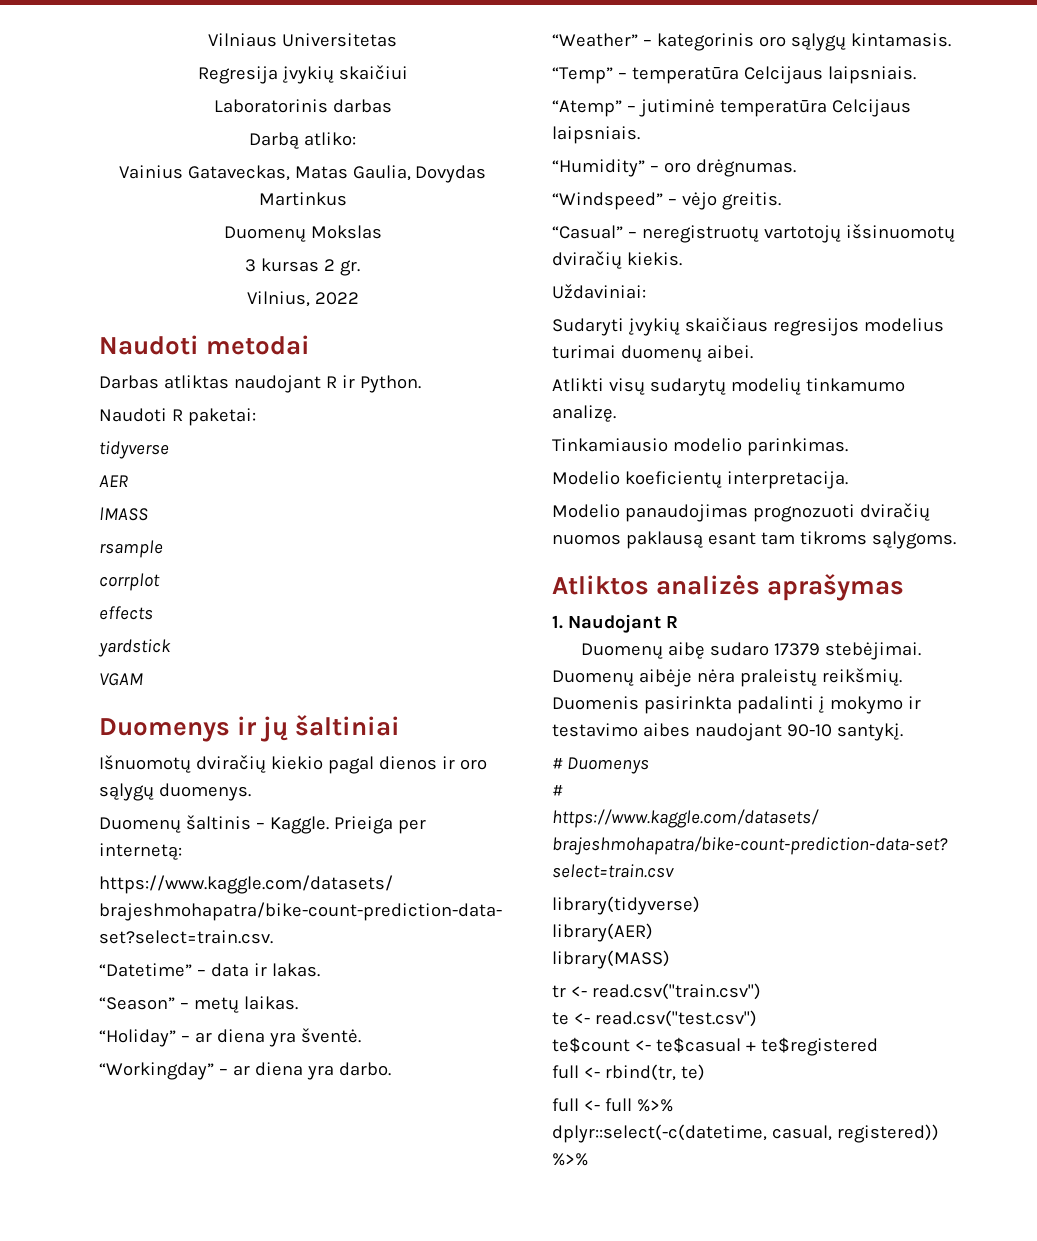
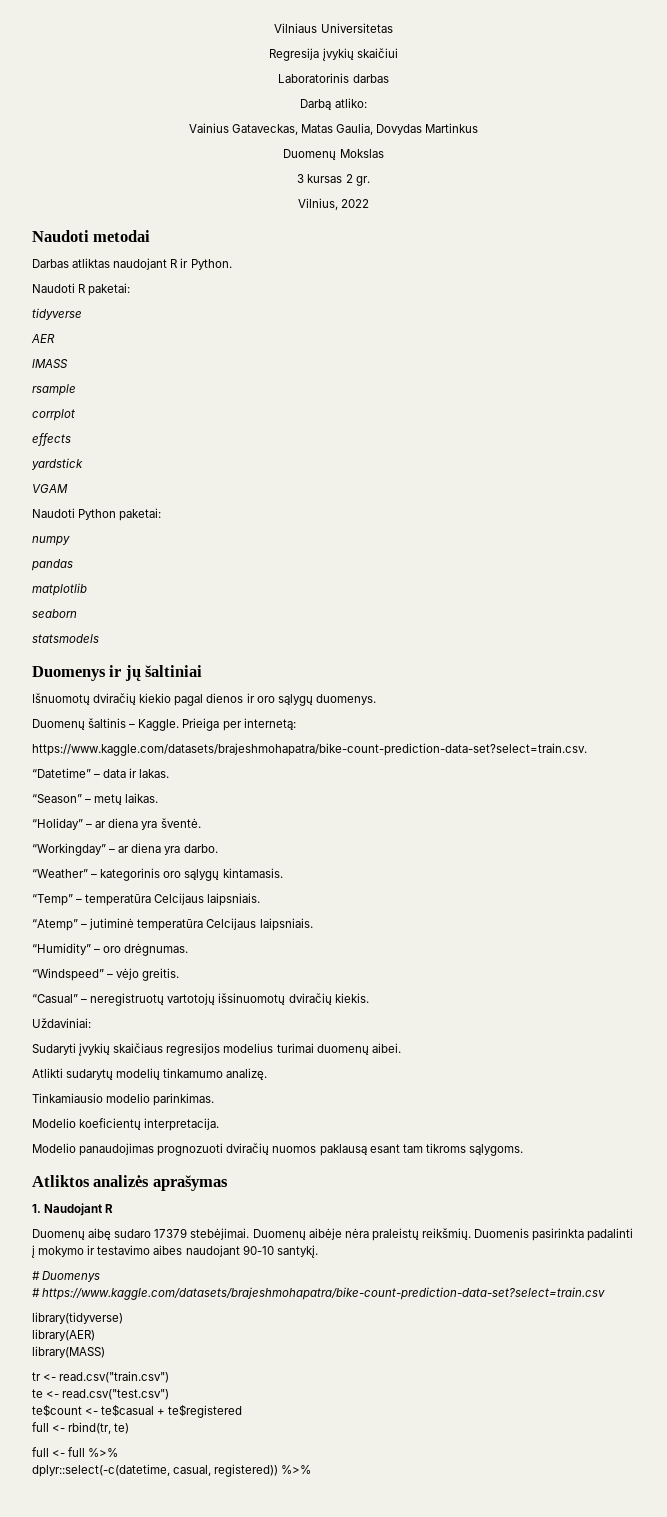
(143, 679) none -> [32,508,162,521] [32,536,70,546] [31,559,73,571] [32,583,87,596] [32,609,77,618] [32,634,99,643] // Naudoti Python paketai: // numpy // pandas // matplotlib // seaborn // statsmodels
[608,378,645,395] visų -> (63, 1073) none

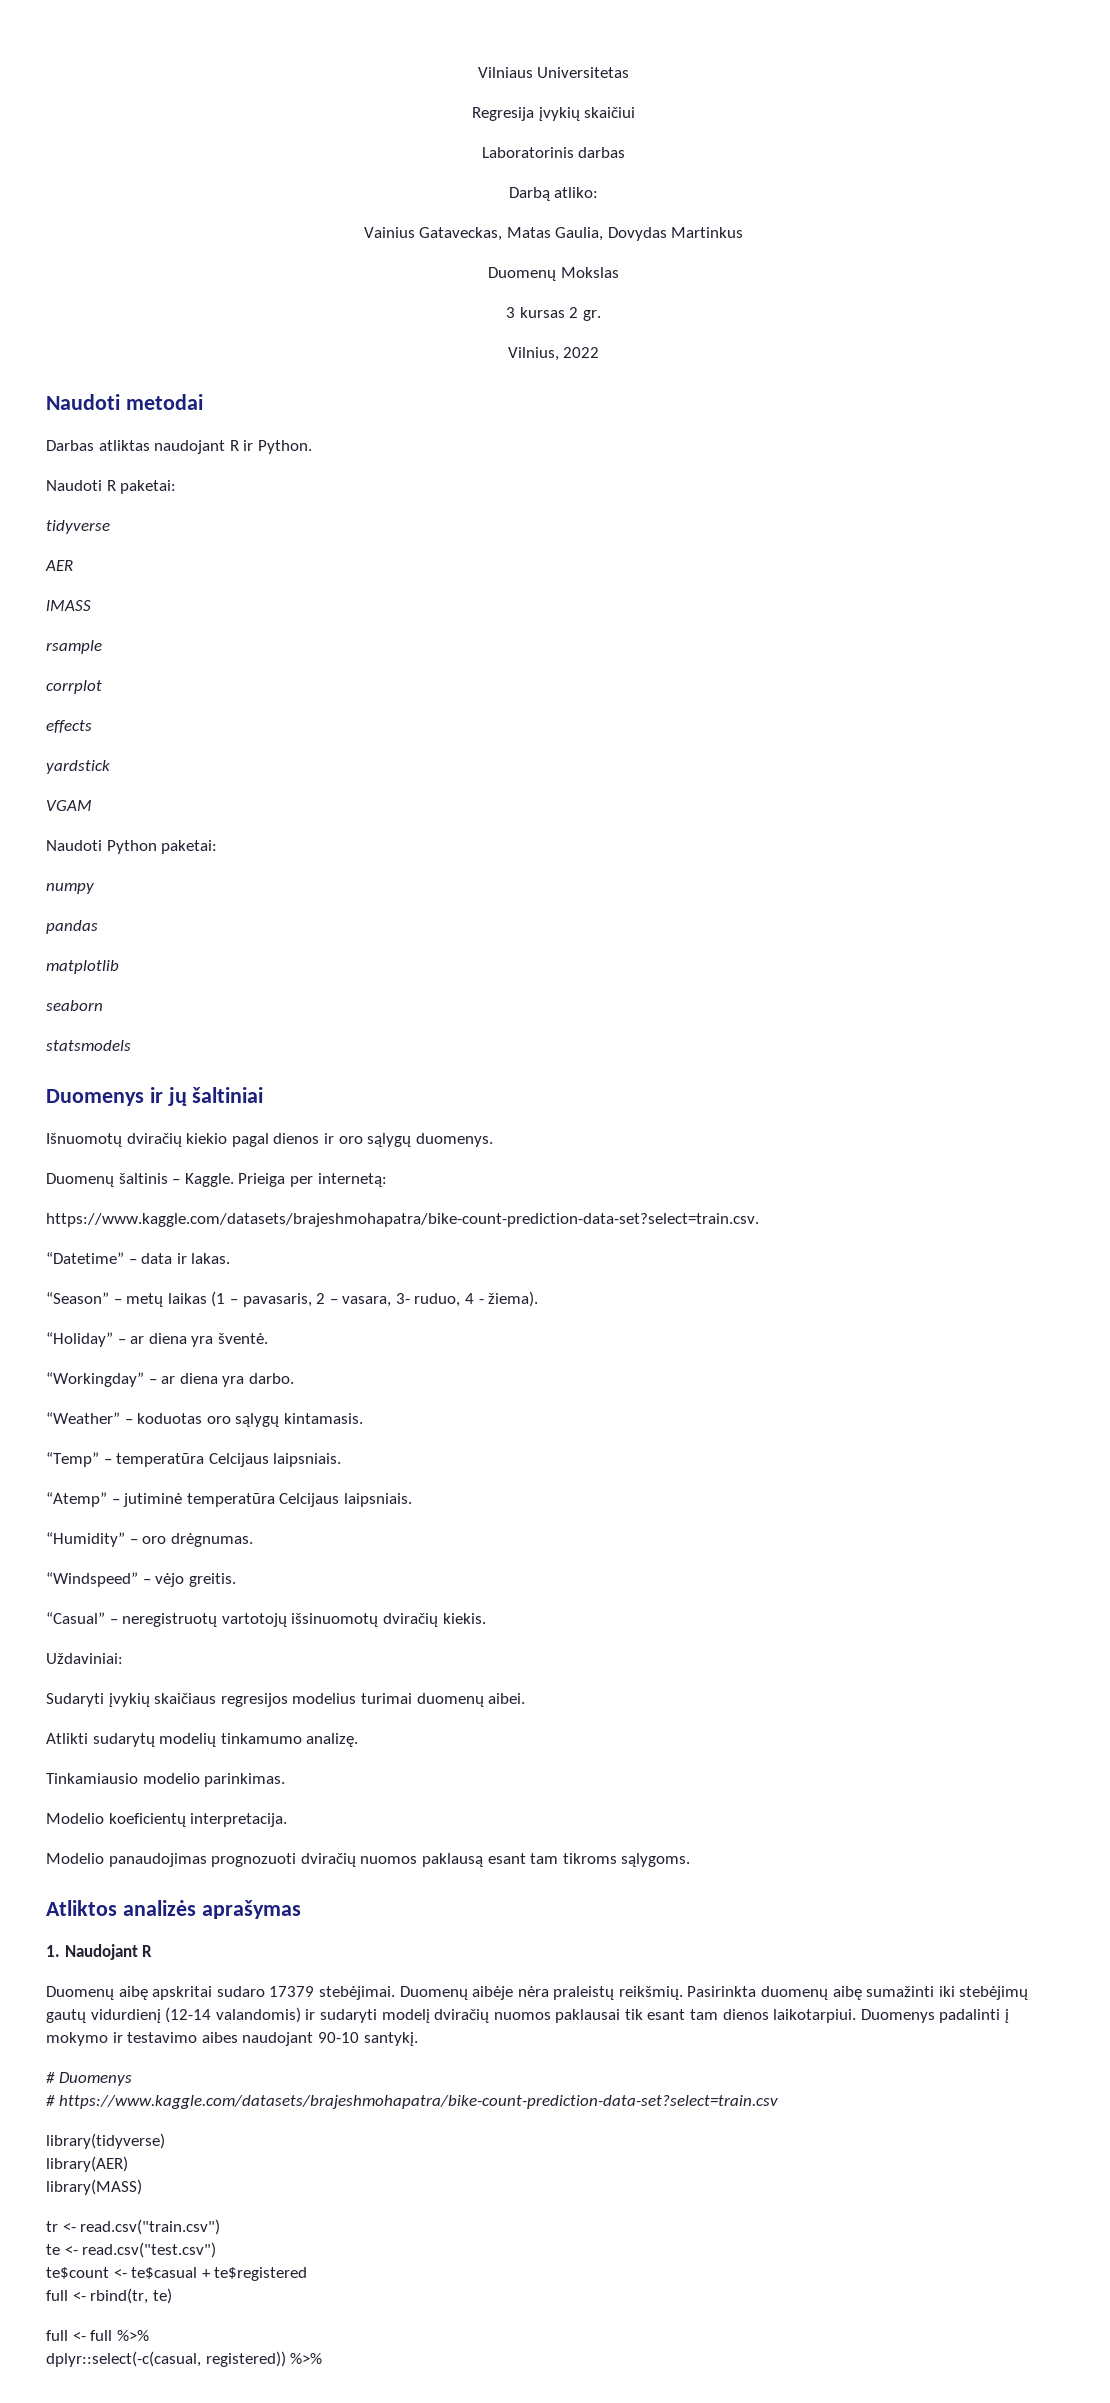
[125,793,159,803] laikas. -> [167,1291,539,1307] laikas (1 – pavasaris, 2 – vasara, 3- ruduo, 4 - žiema).
[100,868,161,881] kategorinis -> [137,1413,203,1424] koduotas
(112, 1234) none -> [152,1986,213,2000] apskritai
[474,1228,585,1241] Duomenis pasirinkta -> [687,1986,1029,2000] [46,2007,935,2023] Pasirinkta duomenų aibę sumažinti iki stebėjimų gautų vidurdienį (12-14 valandomis) ir sudaryti modelį dviračių nuomos paklausai tik esant tam dienos laikotarpiui. Duomenys
[32,1464,212,1477] dplyr::select(-c(datetime, casual, -> [46,2351,201,2367] dplyr::select(-c(casual,

